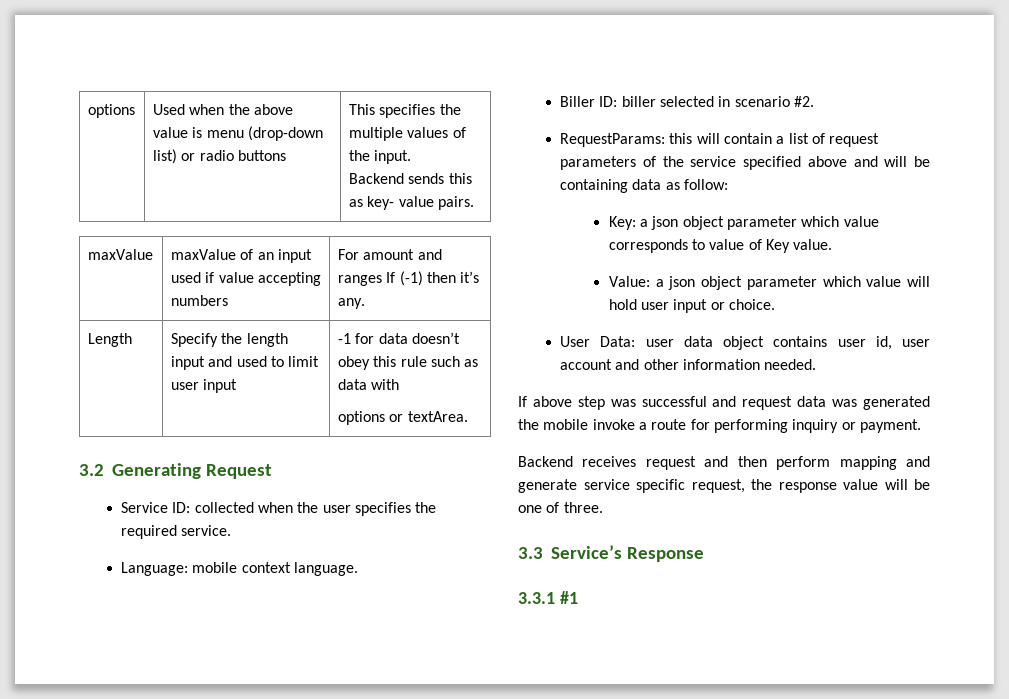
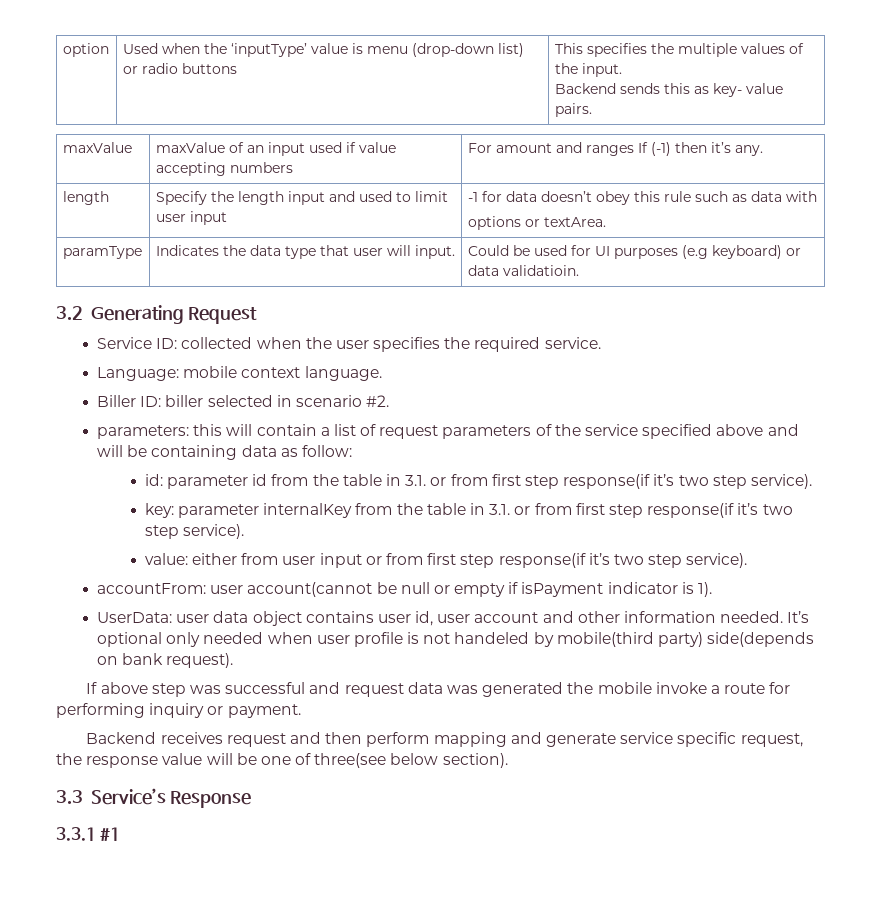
[87,104,135,118] options -> [62,43,109,57] option
[253,104,293,115] above -> [230,43,307,57] ‘inputType’
[87,333,132,347] Length -> [62,191,109,205] length
(468, 416) none -> [62,246,142,259] [155,245,455,259] [467,245,801,259] [467,265,579,276] // paramType | Indicates the data type that user will input. | Could be used for UI purposes (e.g keyboard) or data validatioin.
[559,133,665,147] RequestParams: -> [97,425,190,439] parameters:
[608,216,879,230] [608,239,833,253] [608,276,930,290] [608,299,776,313] [559,336,636,347] Key: a json object parameter which value corresponds to value of Key value. // Value: a json object parameter which value will hold user input or choice. // User Data: -> [144,474,812,489] [144,503,793,518] [144,524,245,539] [144,553,748,568] [97,582,713,597] [97,612,173,623] id: parameter id from the table in 3.1. or from first step response(if it’s two step service). // key: parameter internalKey from the table in 3.1. or from first step response(if it’s two step service). // value: either from user input or from first step response(if it’s two step service). // accountFrom: user account(cannot be null or empty if isPayment indicator is 1). // UserData:
(817, 364) none -> [787,611,810,623] [97,632,815,647] [97,653,234,668] It’s optional only needed when user profile is not handeled by mobile(third party) side(depends on bank request).
[563,502,603,513] three. -> [314,753,508,768] three(see below section).

